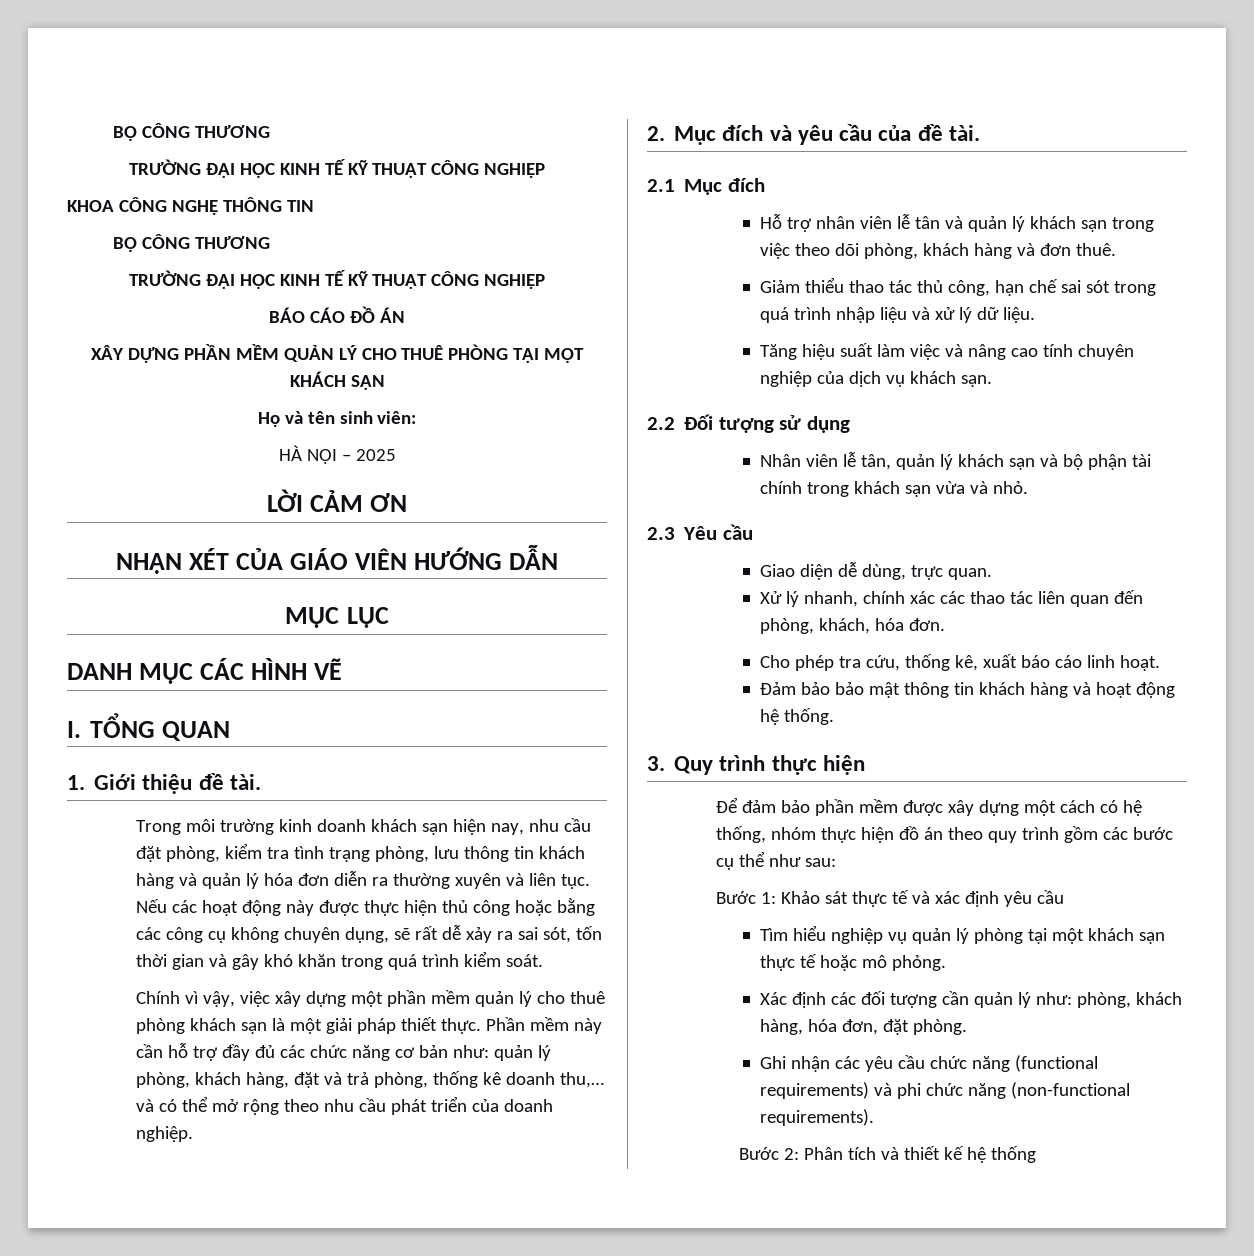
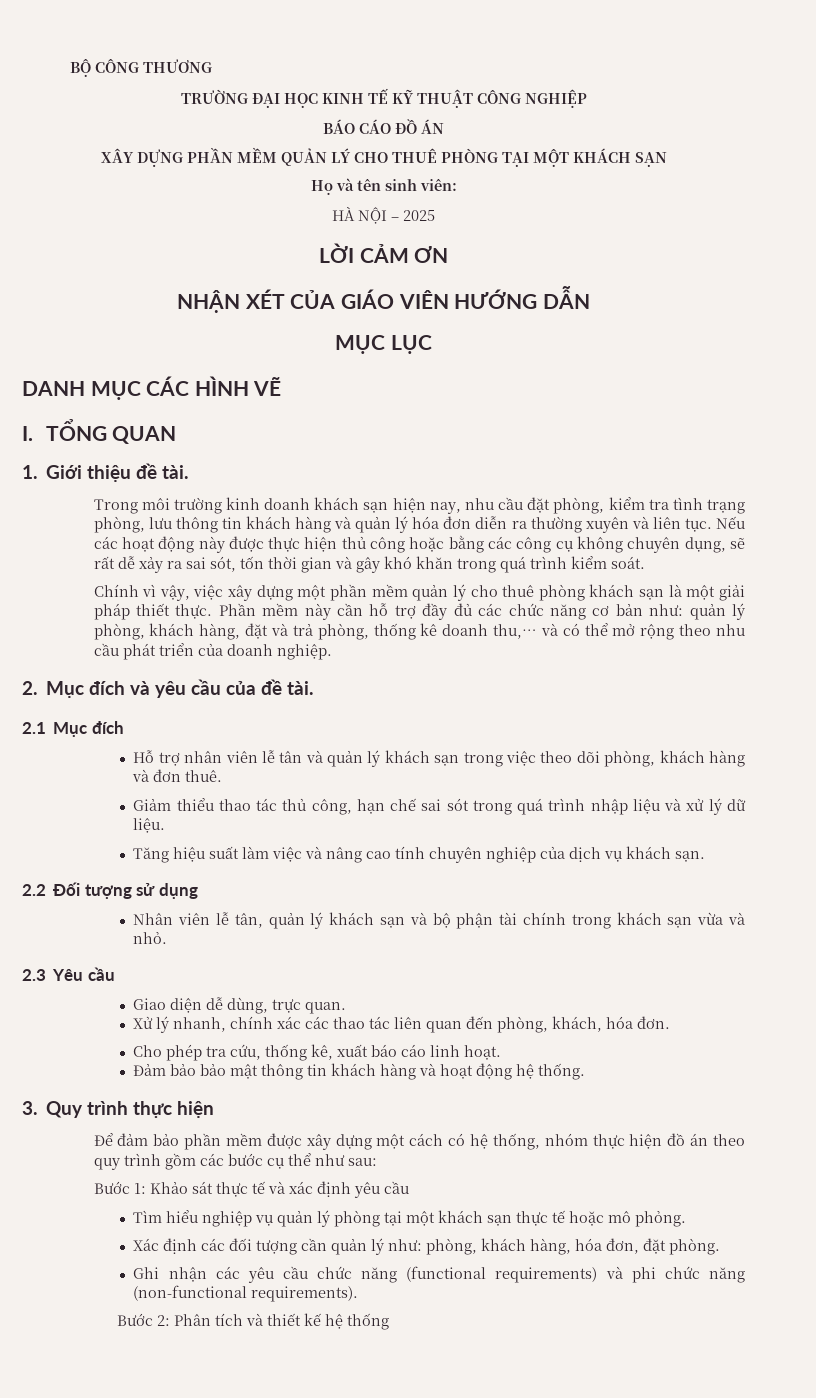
[67,197,314,215] [113,234,271,252] [128,270,546,289] // KHOA CÔNG NGHỆ THÔNG TIN // BỘ CÔNG THƯƠNG // TRƯỜNG ĐẠI HỌC KINH TẾ KỸ THUẬT CÔNG NGHIỆP -> (587, 98) none

